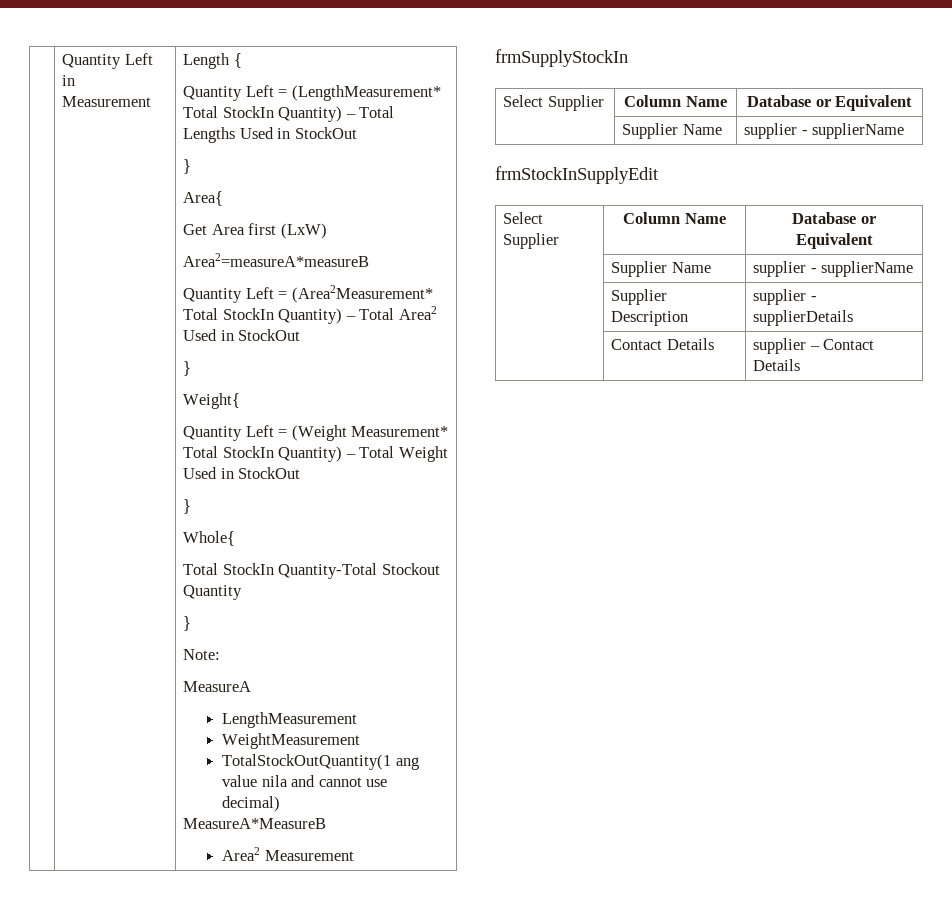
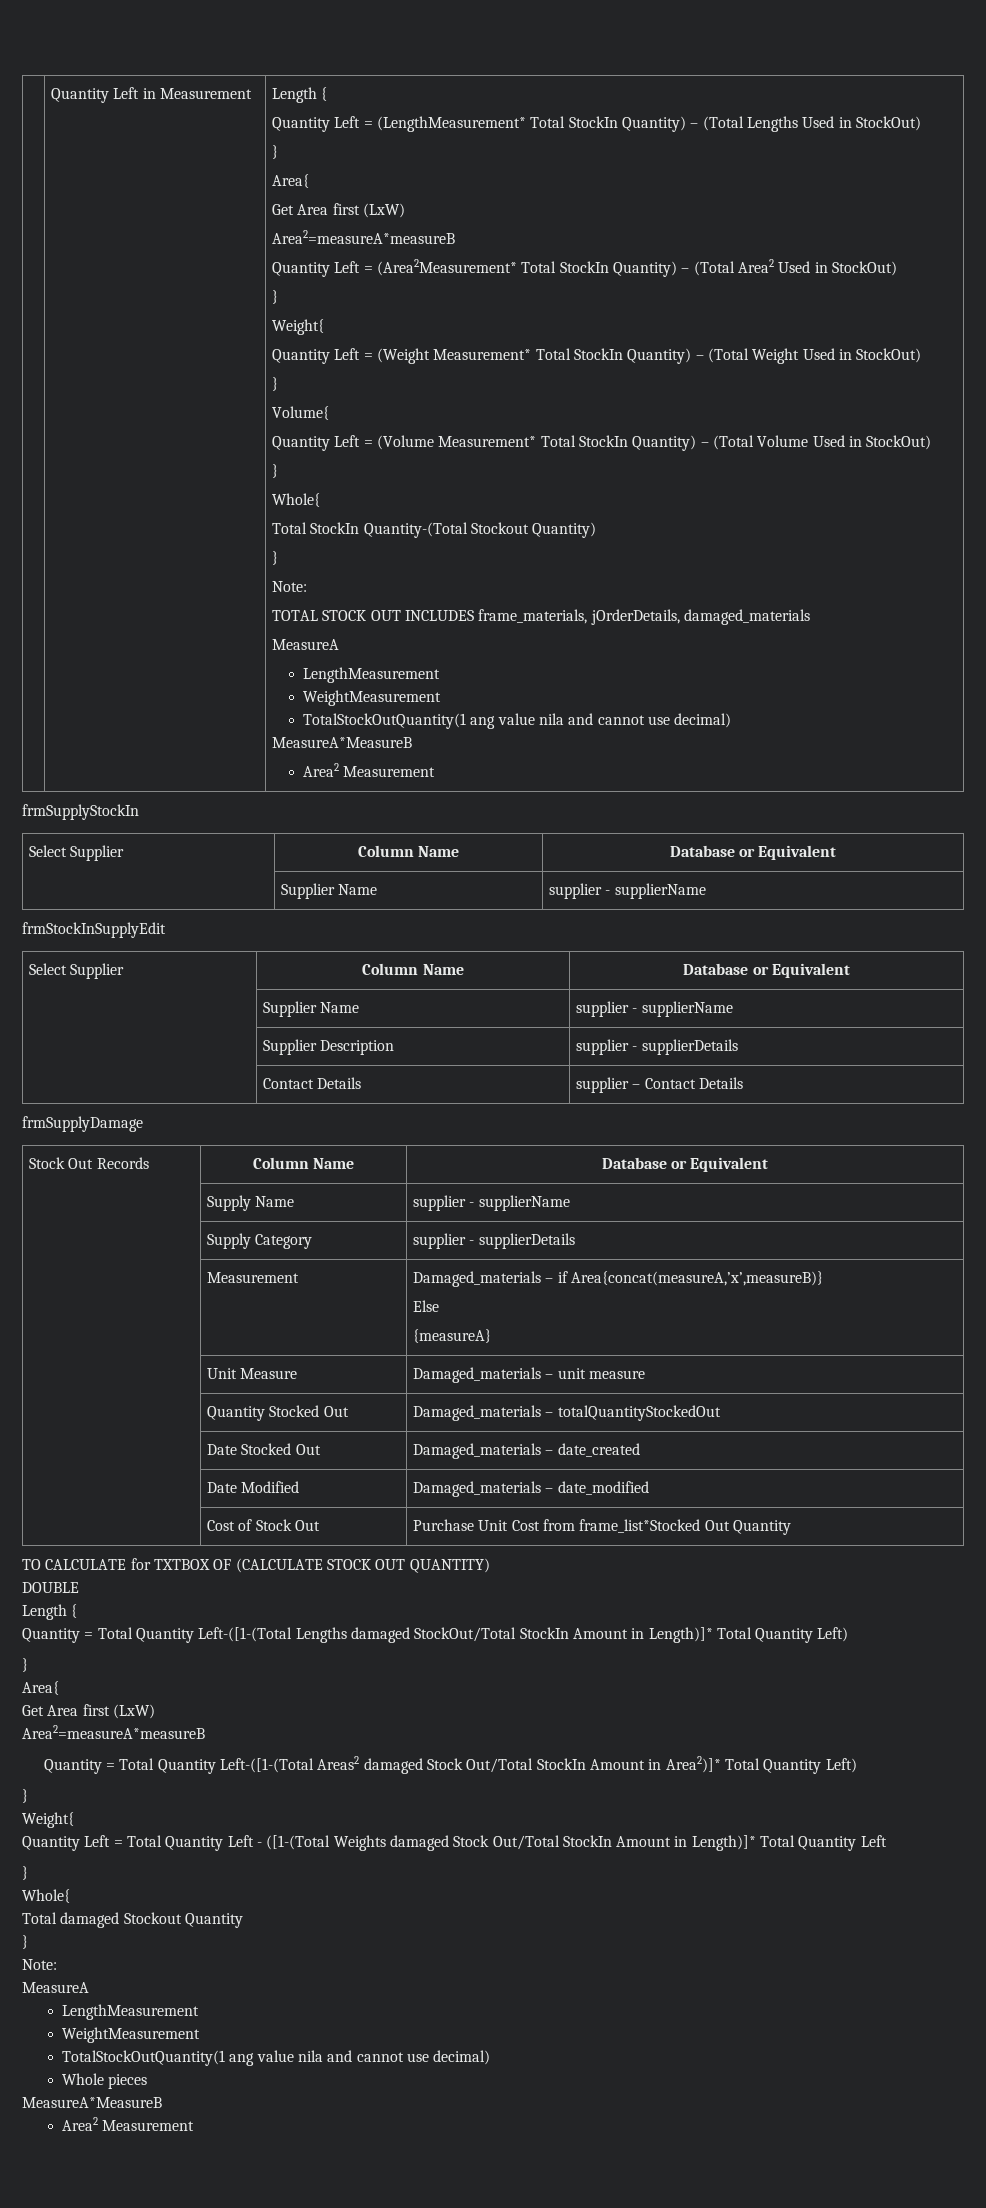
[359,106,395,118] Total -> [702,116,744,131] (Total
[294,127,357,139] StockOut -> [855,116,921,131] StockOut)
[359,308,395,320] Total -> [693,261,735,276] (Total
[238,329,301,341] StockOut -> [831,261,897,276] StockOut)
[359,446,395,458] Total -> [708,348,750,363] (Total
[238,467,301,479] StockOut -> [856,348,922,363] [272,377,279,391] [272,406,330,420] [272,435,932,451] StockOut) // } // Volume{ // Quantity Left = (Volume Measurement* Total StockIn Quantity) – (Total Volume Used in StockOut)
[278,563,440,579] [183,585,243,600] [183,616,192,631] [183,649,221,660] Quantity-Total Stockout Quantity // } // Note: -> [363,522,597,538] [272,551,279,565] [272,581,308,592] [272,609,811,625] Quantity-(Total Stockout Quantity) // } // Note: // TOTAL STOCK OUT INCLUDES frame_materials, jOrderDetails, damaged_materials
(801, 365) none -> [22,1116,143,1132] [29,1157,149,1169] [252,1157,355,1169] [601,1157,769,1172] [207,1195,295,1211] [413,1195,570,1211] [207,1233,313,1249] [413,1233,575,1249] [207,1272,300,1283] [413,1271,824,1287] [413,1300,440,1312] [413,1329,492,1343] [207,1368,298,1379] [413,1367,646,1383] [207,1405,349,1421] [413,1405,721,1421] [207,1443,321,1455] [413,1443,640,1459] [207,1481,300,1493] [413,1481,649,1497] [207,1519,321,1531] [413,1519,792,1535] [22,1558,490,1573] [22,1582,79,1593] [22,1604,78,1620] [22,1627,849,1643] [22,1658,28,1672] [22,1681,59,1695] [22,1704,155,1719] [22,1725,205,1739] [43,1756,857,1774] [22,1789,28,1803] [22,1812,74,1828] [22,1835,887,1851] [22,1866,28,1880] [22,1889,70,1903] [22,1912,243,1928] [22,1935,28,1949] [22,1959,57,1970] [22,1982,89,1993] [61,2004,199,2020] [61,2027,200,2043] [61,2050,491,2066] [61,2073,148,2089] [22,2097,162,2108] [61,2117,195,2131] // frmSupplyDamage // Stock Out Records | Column Name | Database or Equivalent // | Supply Name | supplier - supplierName // | Supply Category | supplier - supplierDetails // | Measurement | Damaged_materials – if Area{concat(measureA,’x’,measureB)} // Else // {measureA} // | Unit Measure | Damaged_materials – unit measure // | Quantity Stocked Out | Damaged_materials – totalQuantityStockedOut // | Date Stocked Out | Damaged_materials – date_created // | Date Modified | Damaged_materials – date_modified // | Cost of Stock Out | Purchase Unit Cost from frame_list*Stocked Out Quantity // TO CALCULATE for TXTBOX OF (CALCULATE STOCK OUT QUANTITY) // DOUBLE // Length { // Quantity = Total Quantity Left-([1-(Total Lengths damaged StockOut/Total StockIn Amount in Length)]* Total Quantity Left) // } // Area{ // Get Area first (LxW) // Area2=measureA*measureB // Quantity = Total Quantity Left-([1-(Total Areas2 damaged Stock Out/Total StockIn Amount in Area2)]* Total Quantity Left) // } // Weight{ // Quantity Left = Total Quantity Left - ([1-(Total Weights damaged Stock Out/Total StockIn Amount in Length)]* Total Quantity Left // } // Whole{ // Total damaged Stockout Quantity // } // Note: // MeasureA // LengthMeasurement // WeightMeasurement // TotalStockOutQuantity(1 ang value nila and cannot use decimal) // Whole pieces // MeasureA*MeasureB // Area2 Measurement

